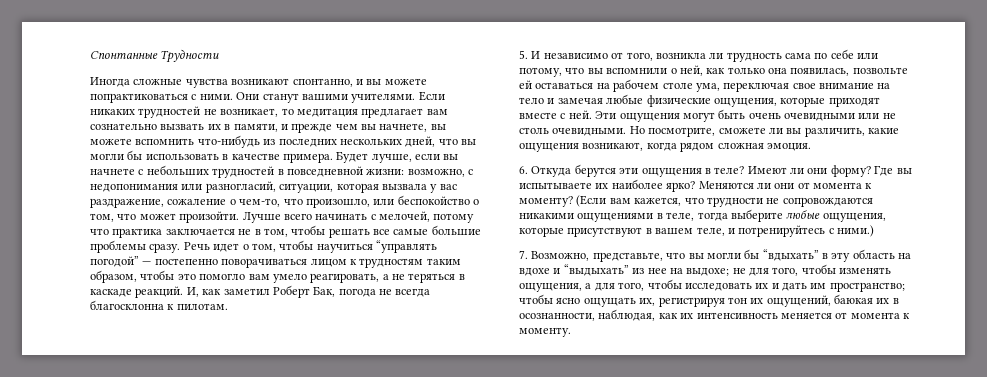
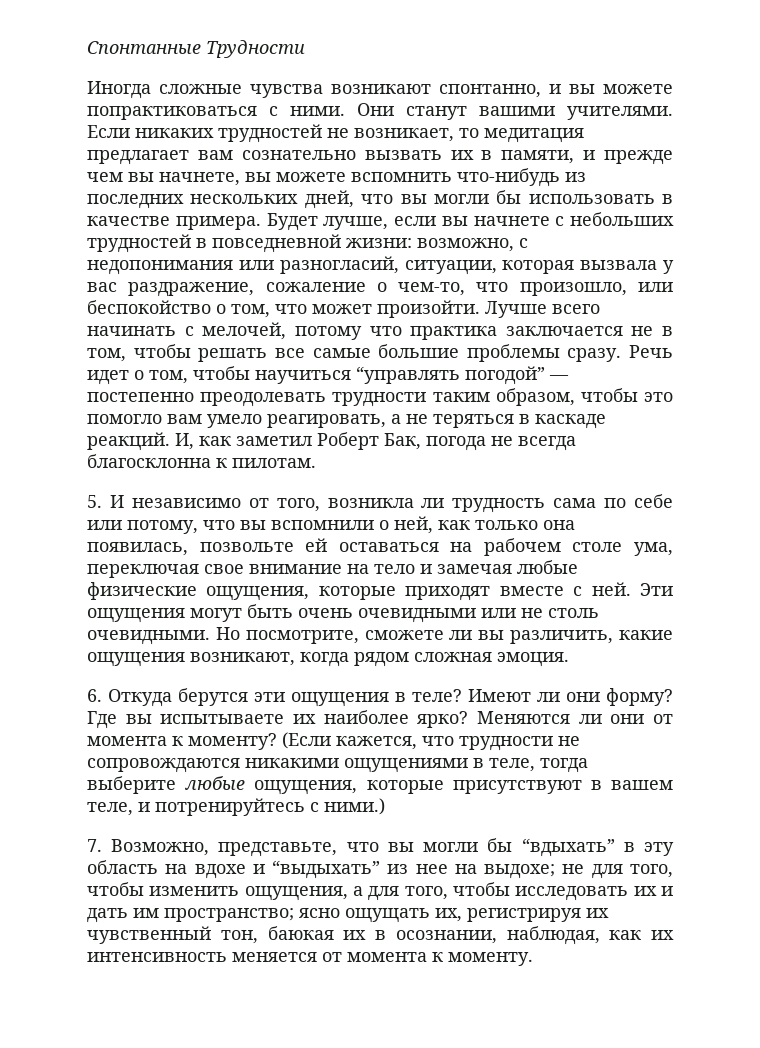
[221,258,424,268] поворачиваться лицом к трудностям -> [200,392,427,407] преодолевать трудности
[609,198,631,204] вам -> (331, 740) none
[839,267,892,274] изменять -> [149,886,240,896] изменить
[519,294,553,304] чтобы -> (294, 915) none
[727,295,831,307] тон их ощущений, -> [586,908,609,918] [87,926,258,944] их чувственный тон,
[519,312,595,321] осознанности, -> [395,930,497,944] осознании,

